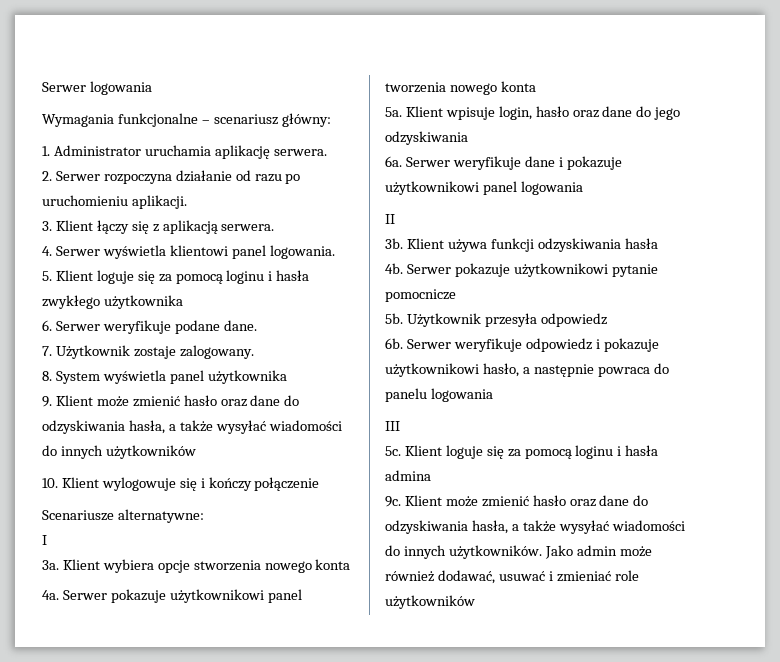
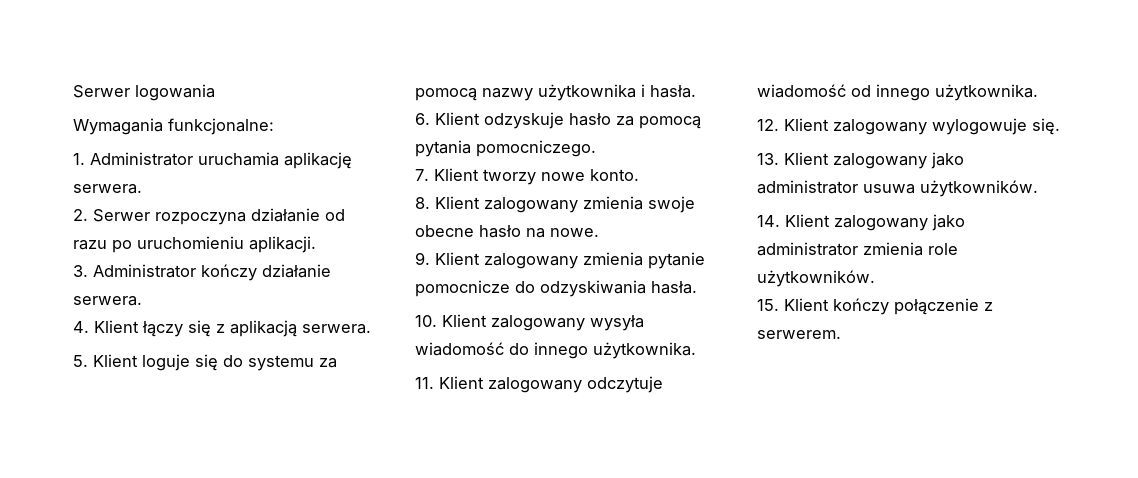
[117,113,331,127] funkcjonalne – scenariusz główny: -> [168,118,274,135] funkcjonalne:
(52, 226) none -> [93,264,331,281] [73,296,142,306] [73,321,89,333] Administrator kończy działanie serwera. // 4.
[42,245,335,259] [42,270,310,284] [42,295,183,309] [42,320,257,334] [42,345,254,359] [42,370,287,384] [42,395,300,407] [42,420,342,434] [42,445,196,459] [42,477,320,491] [42,509,204,523] [42,535,47,545] [42,559,351,573] [42,589,302,603] [385,81,536,95] [385,106,681,120] [385,131,468,145] [385,156,622,170] [385,181,583,195] [385,214,395,224] [385,238,658,252] [385,263,658,277] [385,289,456,302] [385,313,607,327] [385,338,659,352] [385,363,669,377] [385,388,493,402] [385,421,400,431] [385,445,659,459] [385,470,431,481] [385,495,649,507] [385,520,685,534] [385,545,652,559] [385,570,639,584] [385,595,475,609] 4. Serwer wyświetla klientowi panel logowania. // 5. Klient loguje się za pomocą loginu i hasła zwykłego użytkownika // 6. Serwer weryfikuje podane dane. // 7. Użytkownik zostaje zalogowany. // 8. System wyświetla panel użytkownika // 9. Klient może zmienić hasło oraz dane do odzyskiwania hasła, a także wysyłać wiadomości do innych użytkowników // 10. Klient wylogowuje się i kończy połączenie // Scenariusze alternatywne: // I // 3a. Klient wybiera opcje stworzenia nowego konta // 4a. Serwer pokazuje użytkownikowi panel tworzenia nowego konta // 5a. Klient wpisuje login, hasło oraz dane do jego odzyskiwania // 6a. Serwer weryfikuje dane i pokazuje użytkownikowi panel logowania // II // 3b. Klient używa funkcji odzyskiwania hasła // 4b. Serwer pokazuje użytkownikowi pytanie pomocnicze // 5b. Użytkownik przesyła odpowiedz // 6b. Serwer weryfikuje odpowiedz i pokazuje użytkownikowi hasło, a następnie powraca do panelu logowania // III // 5c. Klient loguje się za pomocą loginu i hasła admina // 9c. Klient może zmienić hasło oraz dane do odzyskiwania hasła, a także wysyłać wiadomości do innych użytkowników. Jako admin może również dodawać, usuwać i zmieniać role użytkowników -> [73,354,337,371] [415,84,696,101] [415,112,701,129] [415,140,596,157] [415,168,639,185] [415,196,695,213] [415,225,599,238] [415,252,705,269] [415,280,697,297] [415,314,644,331] [415,342,696,359] [415,376,663,393] [757,84,1038,101] [757,118,1060,135] [757,152,964,169] [757,180,1038,197] [757,214,965,231] [757,242,958,256] [757,270,875,287] [757,298,993,315] [757,330,841,339] 5. Klient loguje się do systemu za pomocą nazwy użytkownika i hasła. // 6. Klient odzyskuje hasło za pomocą pytania pomocniczego. // 7. Klient tworzy nowe konto. // 8. Klient zalogowany zmienia swoje obecne hasło na nowe. // 9. Klient zalogowany zmienia pytanie pomocnicze do odzyskiwania hasła. // 10. Klient zalogowany wysyła wiadomość do innego użytkownika. // 11. Klient zalogowany odczytuje wiadomość od innego użytkownika. // 12. Klient zalogowany wylogowuje się. // 13. Klient zalogowany jako administrator usuwa użytkowników. // 14. Klient zalogowany jako administrator zmienia role użytkowników. // 15. Klient kończy połączenie z serwerem.

